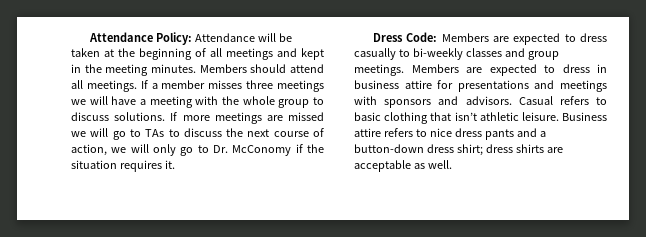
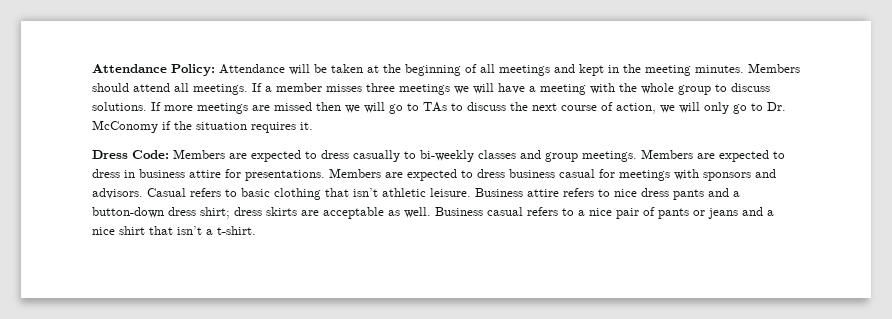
(324, 116) none -> [316,102,341,111] then
[457,80,555,92] presentations and -> [245,168,615,181] presentations. Members are expected to dress business casual for
[515,144,544,153] shirts -> [266,207,297,216] skirts
(452, 164) none -> [435,207,774,219] [92,226,256,235] Business casual refers to a nice pair of pants or jeans and a nice shirt that isn’t a t-shirt.

